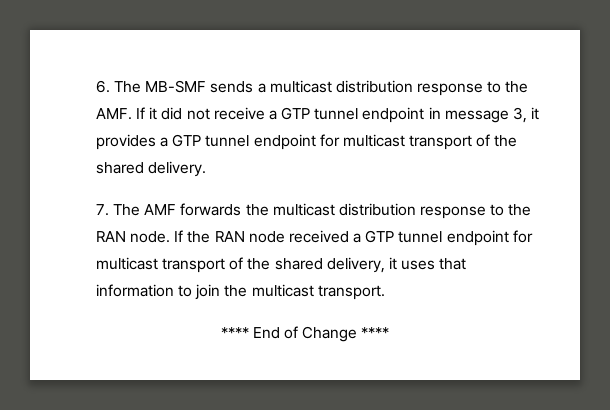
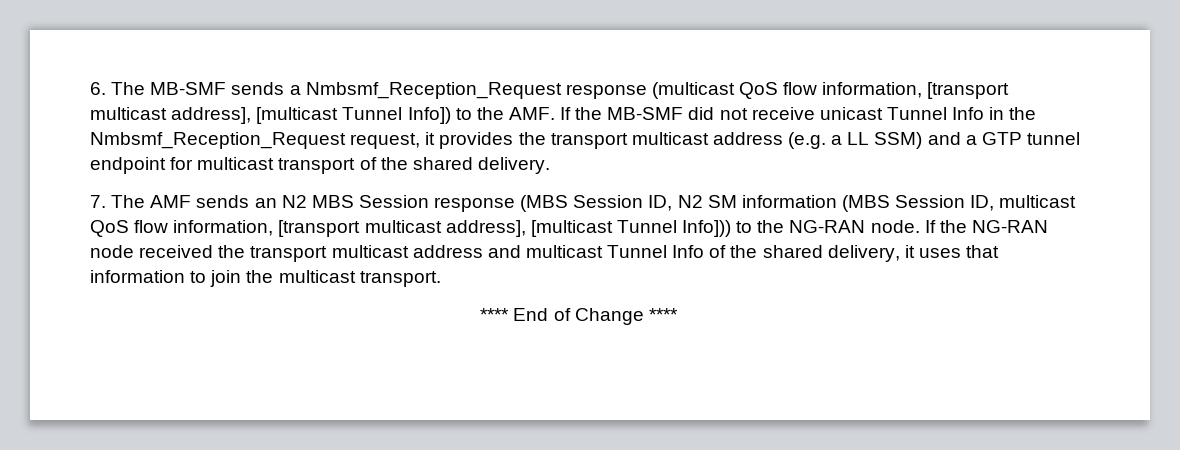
[269,80,484,96] multicast distribution response -> [305,82,1010,99] [90,107,451,124] Nmbsmf_Reception_Request response (multicast QoS flow information, [transport multicast address], [multicast Tunnel Info])
[149,107,158,120] it -> [575,107,684,120] the MB-SMF
[268,107,540,123] [95,134,156,150] a GTP tunnel endpoint in message 3, it provides -> [819,107,1037,120] [90,132,961,149] unicast Tunnel Info in the Nmbsmf_Reception_Request request, it provides the transport multicast address (e.g. a LL SSM) and
[180,203,532,219] [95,231,126,242] forwards the multicast distribution response to the RAN -> [196,195,1077,212] [90,220,866,237] sends an N2 MBS Session response (MBS Session ID, N2 SM information (MBS Session ID, multicast QoS flow information, [transport multicast address], [multicast Tunnel Info])) to the NG-RAN
[214,231,245,242] RAN -> [972,220,1049,233] NG-RAN
[353,230,533,246] [95,257,225,273] a GTP tunnel endpoint for multicast transport -> [218,245,705,262] the transport multicast address and multicast Tunnel Info

